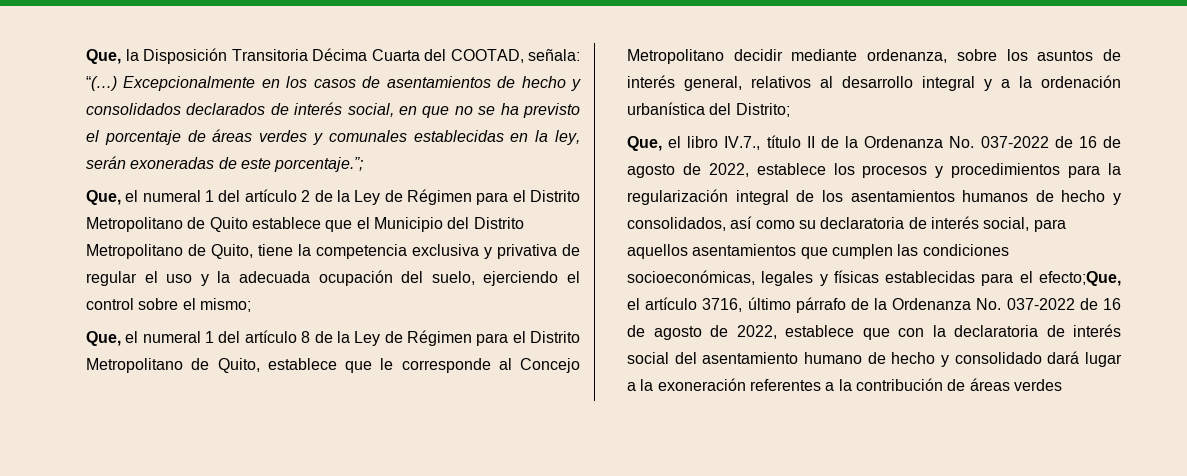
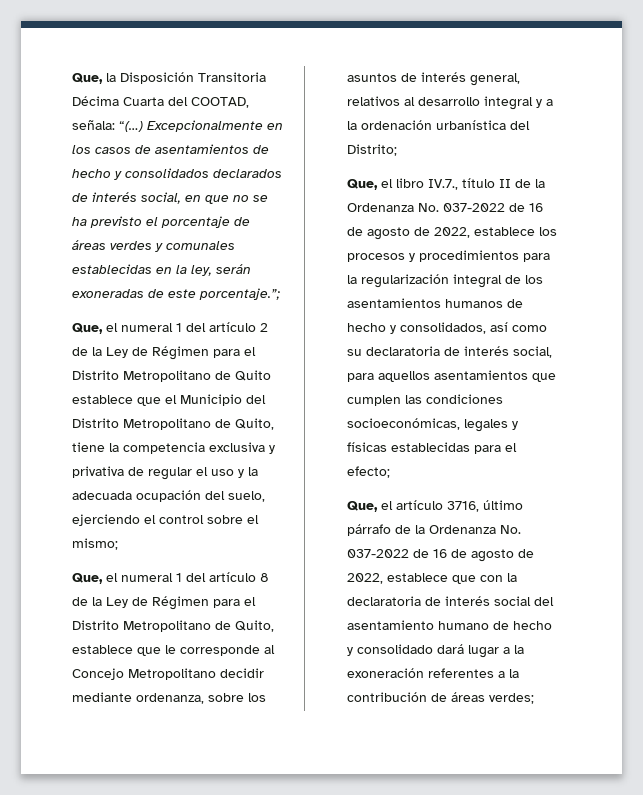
[1039,271,1121,286] efecto;Que, -> [347,466,391,478] [347,501,379,512] efecto; // Que,
[1013,379,1062,391] verdes -> [489,693,535,704] verdes;

